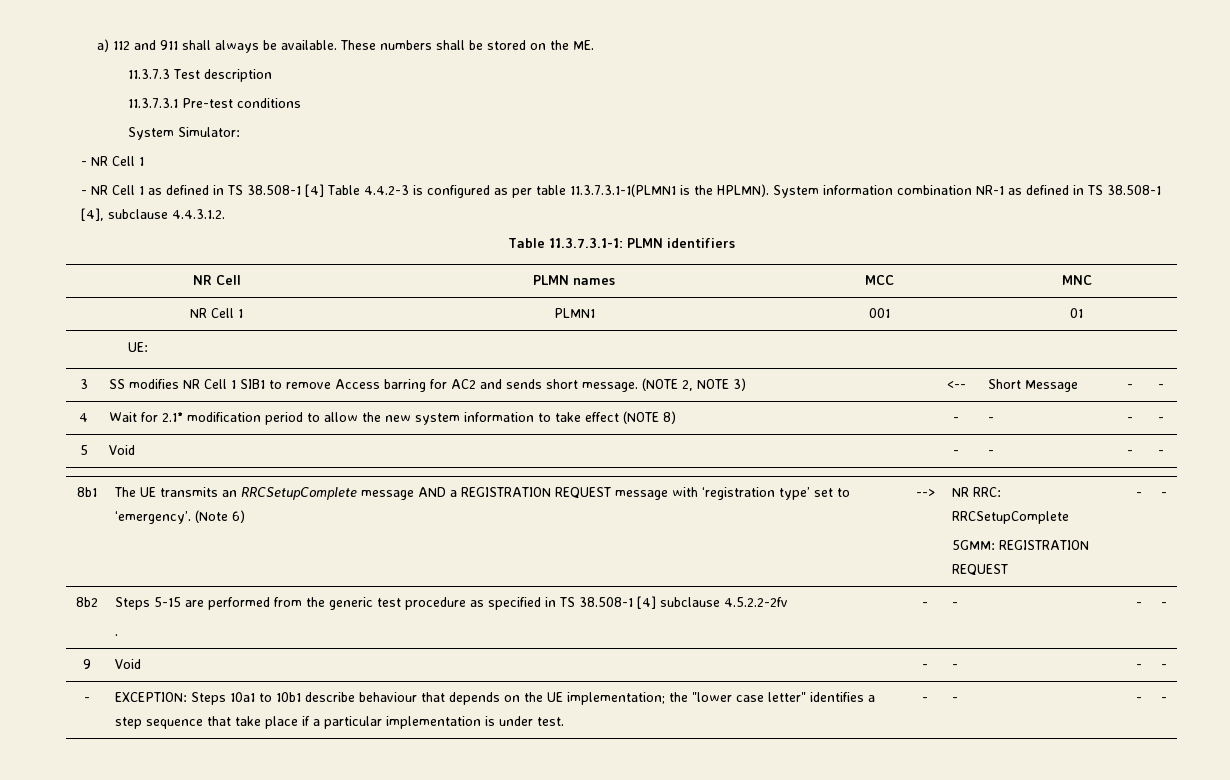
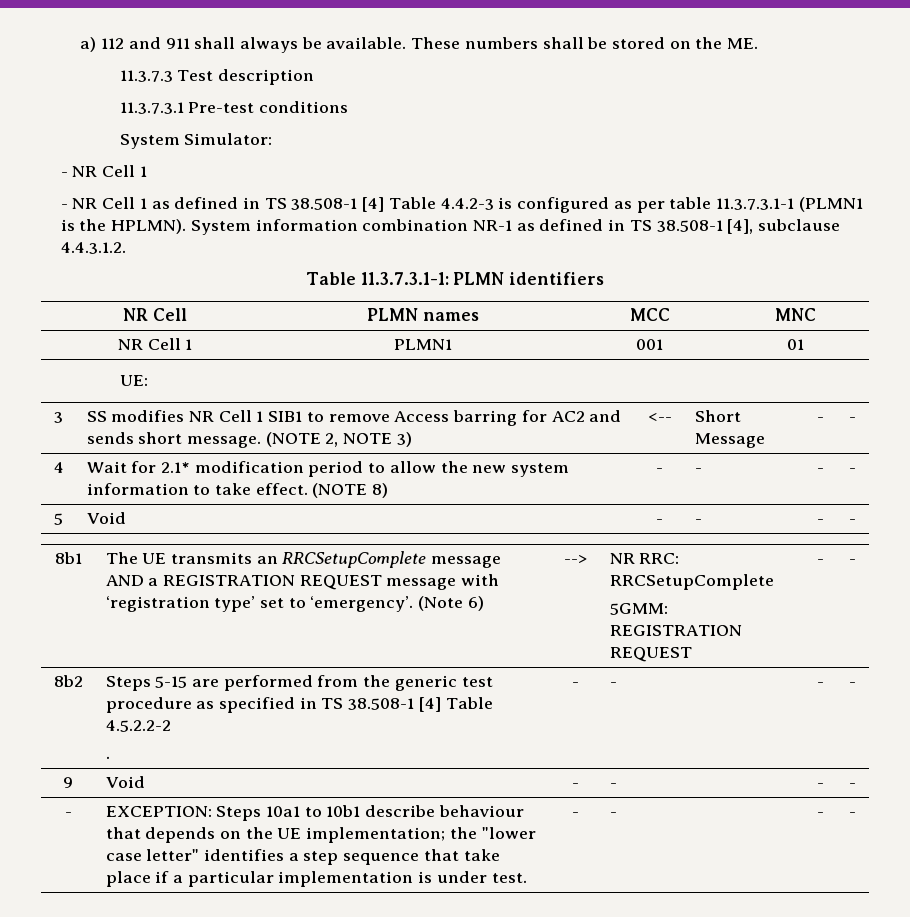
[570,184,677,197] 11.3.7.3.1-1(PLMN1 -> [715,197,863,212] 11.3.7.3.1-1 (PLMN1
[584,412,619,422] effect -> [255,483,308,495] effect.
[659,597,788,607] subclause 4.5.2.2-2fv -> [445,697,493,709] [105,720,171,732] Table 4.5.2.2-2

